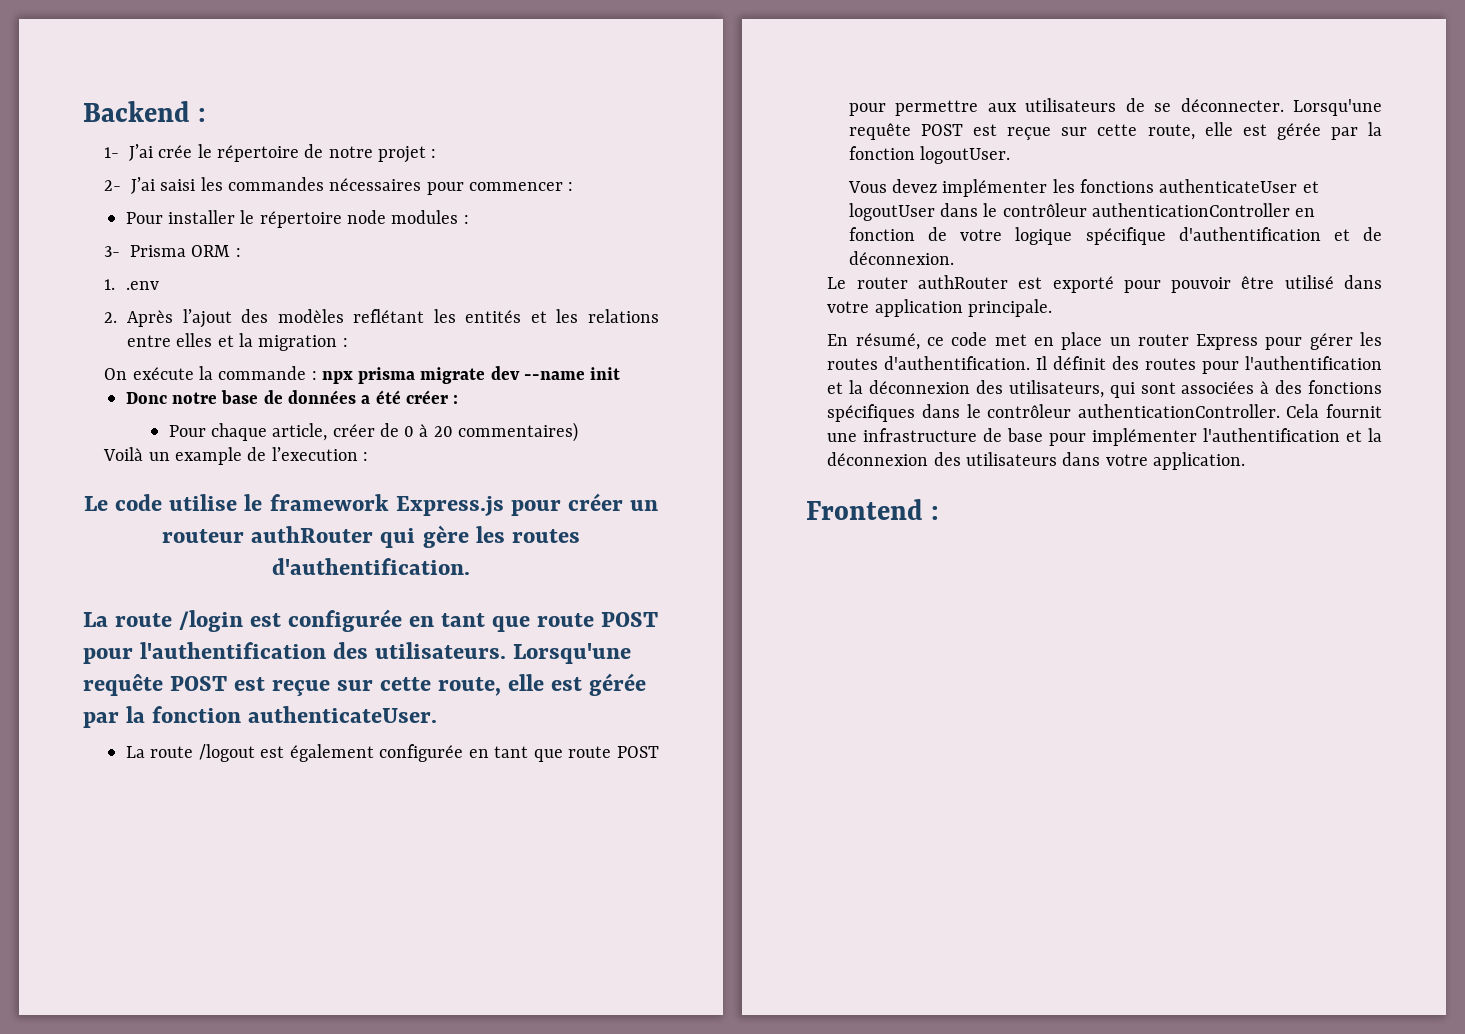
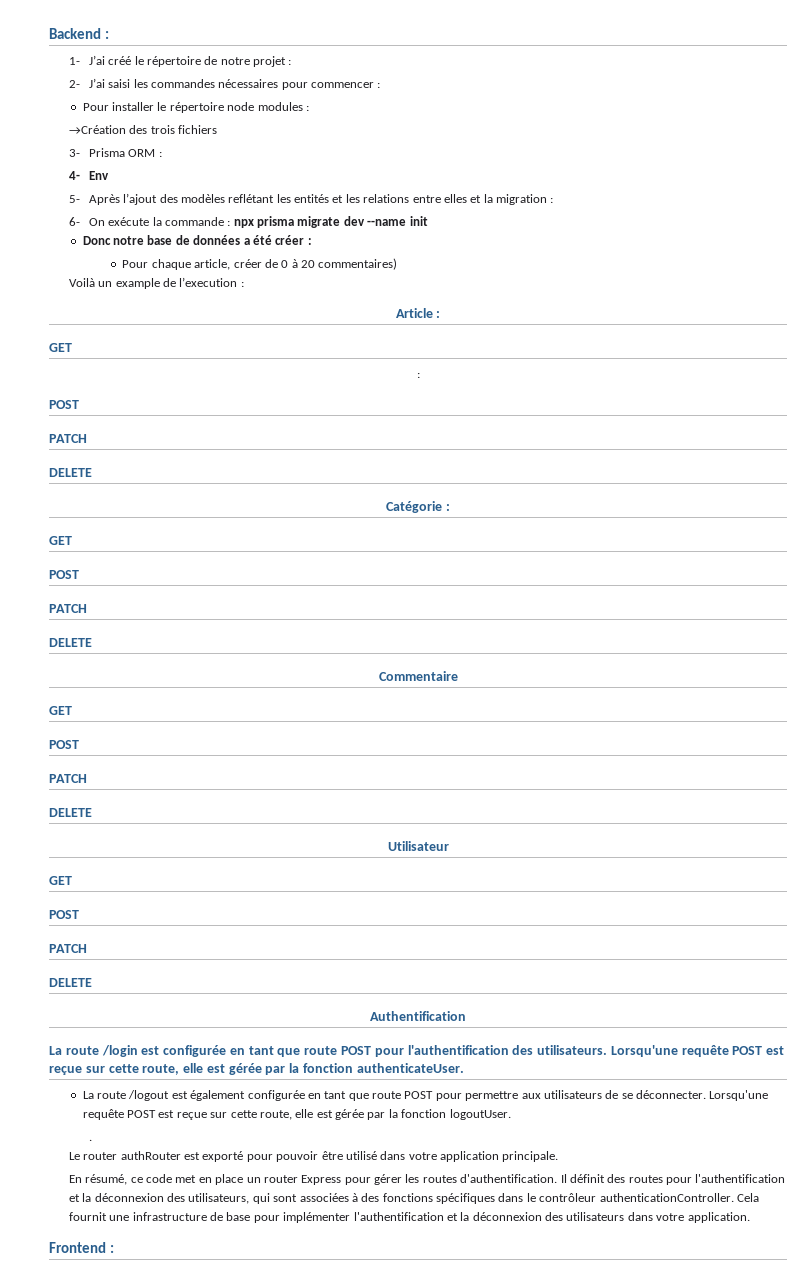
[158,145,193,158] crée -> [108,56,132,65] créé
(469, 219) none -> [68,125,218,134] // →Création des trois fichiers
[104,279,159,290] [104,312,118,323] 1. .env // 2. -> [68,171,109,180] [68,195,80,203] 4- Env // 5-
(348, 342) none -> [68,217,80,226] 6-
[84,493,658,516] [162,525,580,548] [272,558,470,575] Le code utilise le framework Express.js pour créer un routeur authRouter qui gère les routes d'authentification. -> [395,308,441,318] [49,343,72,352] [416,373,420,378] [49,400,79,409] [49,434,87,443] [49,468,92,477] [386,501,450,513] [49,536,72,545] [49,570,79,579] [49,604,87,613] [49,638,92,647] [378,671,458,681] [49,706,72,715] [49,740,79,749] [49,774,87,783] [49,808,92,817] [387,841,449,851] [49,876,72,885] [49,910,79,919] [49,944,87,953] [49,978,92,987] [370,1011,466,1021] Article : // GET // : // POST // PATCH // DELETE // Catégorie : // GET // POST // PATCH // DELETE // Commentaire // GET // POST // PATCH // DELETE // Utilisateur // GET // POST // PATCH // DELETE // Authentification
[847,179,1319,197] [848,203,1316,221] [848,227,1382,245] [848,251,954,265] Vous devez implémenter les fonctions authenticateUser et logoutUser dans le contrôleur authenticationController en fonction de votre logique spécifique d'authentification et de déconnexion. -> [88,1139,92,1141] .

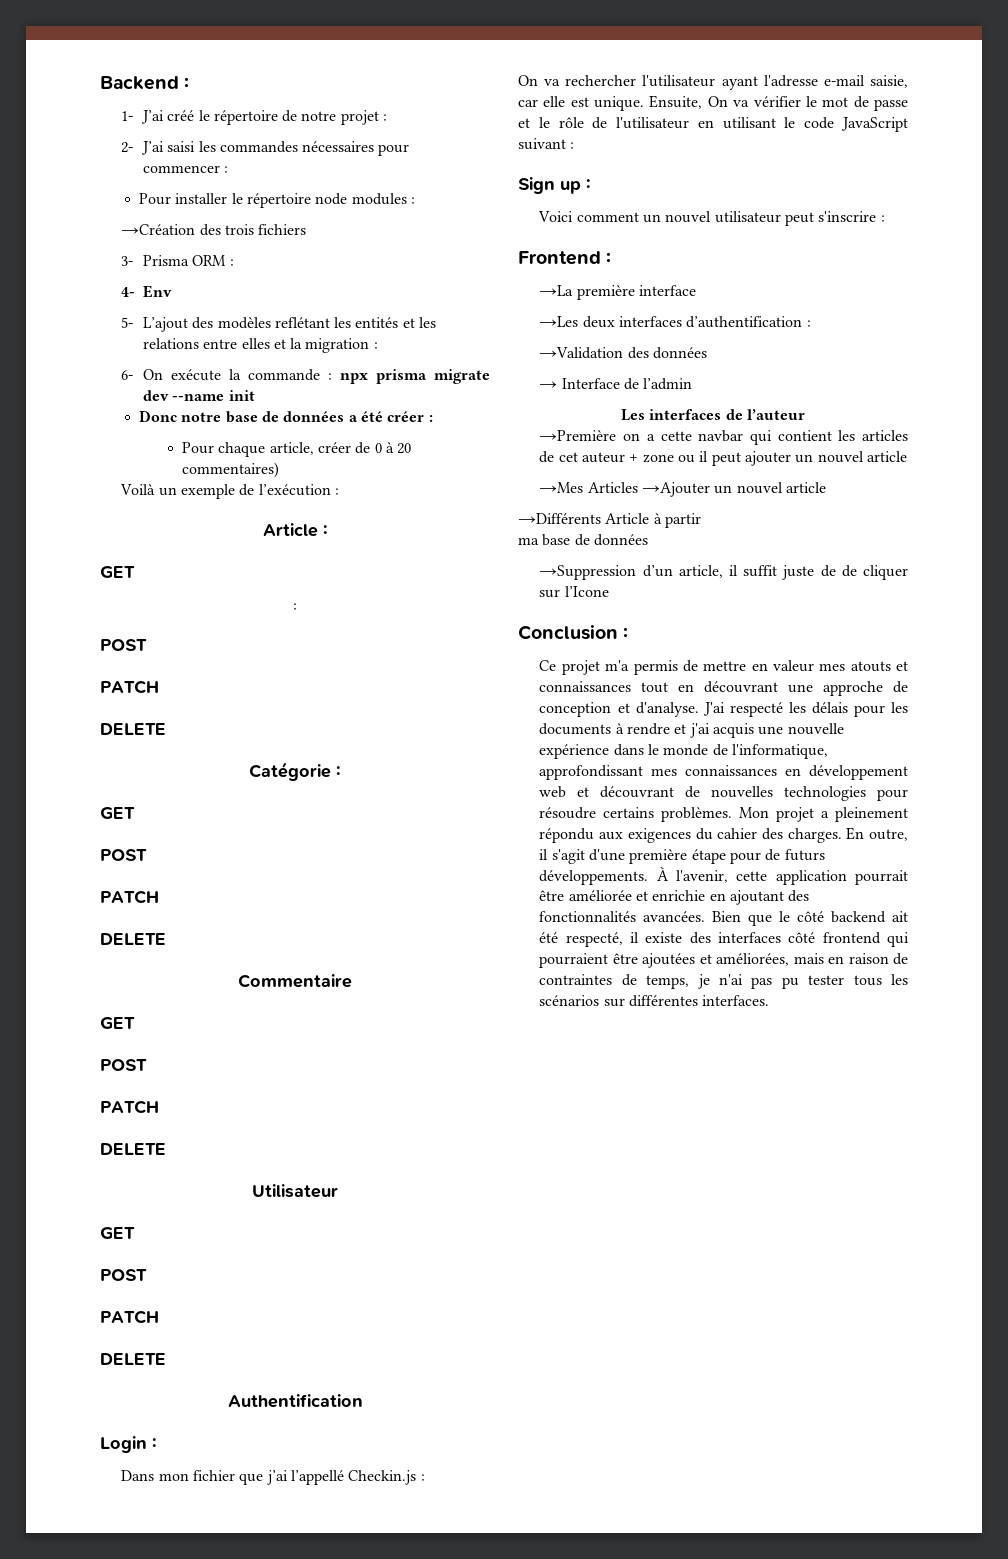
[88,193,158,205] Après l’ajout -> [142,317,188,332] L’ajout
[115,277,238,289] example de l’execution -> [181,484,331,499] exemple de l’exécution
[49,1045,785,1057] [49,1063,464,1075] [82,1090,769,1101] [82,1109,511,1120] [88,1139,92,1141] [68,1151,559,1162] [68,1174,786,1185] [68,1193,759,1204] [68,1212,750,1223] [49,1242,114,1253] La route /login est configurée en tant que route POST pour l'authentification des utilisateurs. Lorsqu'une requête POST est reçue sur cette route, elle est gérée par la fonction authenticateUser. // La route /logout est également configurée en tant que route POST pour permettre aux utilisateurs de se déconnecter. Lorsqu'une requête POST est reçue sur cette route, elle est gérée par la fonction logoutUser. // . // Le router authRouter est exporté pour pouvoir être utilisé dans votre application principale. // En résumé, ce code met en place un router Express pour gérer les routes d'authentification. Il définit des routes pour l'authentification et la déconnexion des utilisateurs, qui sont associées à des fonctions spécifiques dans le contrôleur authenticationController. Cela fournit une infrastructure de base pour implémenter l'authentification et la déconnexion des utilisateurs dans votre application. // Frontend : -> [100,1436,157,1453] [121,1470,425,1485] [518,75,908,90] [518,95,909,111] [518,117,908,132] [518,138,575,150] [518,177,591,194] [538,211,885,226] [518,251,612,265] [539,285,697,300] [539,316,811,328] [539,347,708,359] [539,378,693,390] [621,409,805,421] [539,430,908,445] [539,451,907,466] [539,482,827,497] [518,513,701,528] [518,534,648,546] [539,565,909,580] [539,586,609,598] [518,625,629,640] [539,660,909,675] [539,681,909,696] [539,702,908,717] [539,723,844,738] [539,744,829,759] [539,765,908,780] [539,786,908,801] [539,807,909,822] [539,827,908,843] [539,849,825,864] [539,867,908,885] [539,890,810,905] [539,911,908,926] [539,932,909,947] [539,953,908,968] [539,974,908,989] [539,995,770,1007] Login : // Dans mon fichier que j’ai l’appellé Checkin.js : // On va rechercher l'utilisateur ayant l'adresse e-mail saisie, car elle est unique. Ensuite, On va vérifier le mot de passe et le rôle de l'utilisateur en utilisant le code JavaScript suivant : // Sign up : // Voici comment un nouvel utilisateur peut s'inscrire : // Frontend : // →La première interface // →Les deux interfaces d’authentification : // →Validation des données // → Interface de l’admin // Les interfaces de l’auteur // →Première on a cette navbar qui contient les articles de cet auteur + zone ou il peut ajouter un nouvel article // →Mes Articles →Ajouter un nouvel article // →Différents Article à partir // ma base de données // →Suppression d’un article, il suffit juste de de cliquer sur l’Icone // Conclusion : // Ce projet m'a permis de mettre en valeur mes atouts et connaissances tout en découvrant une approche de conception et d'analyse. J'ai respecté les délais pour les documents à rendre et j'ai acquis une nouvelle expérience dans le monde de l'informatique, approfondissant mes connaissances en développement web et découvrant de nouvelles technologies pour résoudre certains problèmes. Mon projet a pleinement répondu aux exigences du cahier des charges. En outre, il s'agit d'une première étape pour de futurs développements. À l'avenir, cette application pourrait être améliorée et enrichie en ajoutant des fonctionnalités avancées. Bien que le côté backend ait été respecté, il existe des interfaces côté frontend qui pourraient être ajoutées et améliorées, mais en raison de contraintes de temps, je n'ai pas pu tester tous les scénarios sur différentes interfaces.

